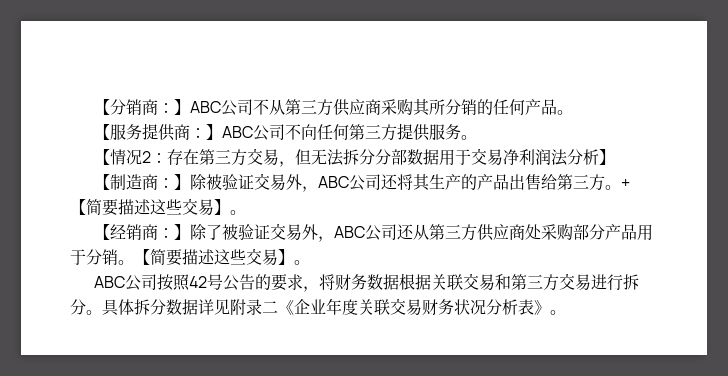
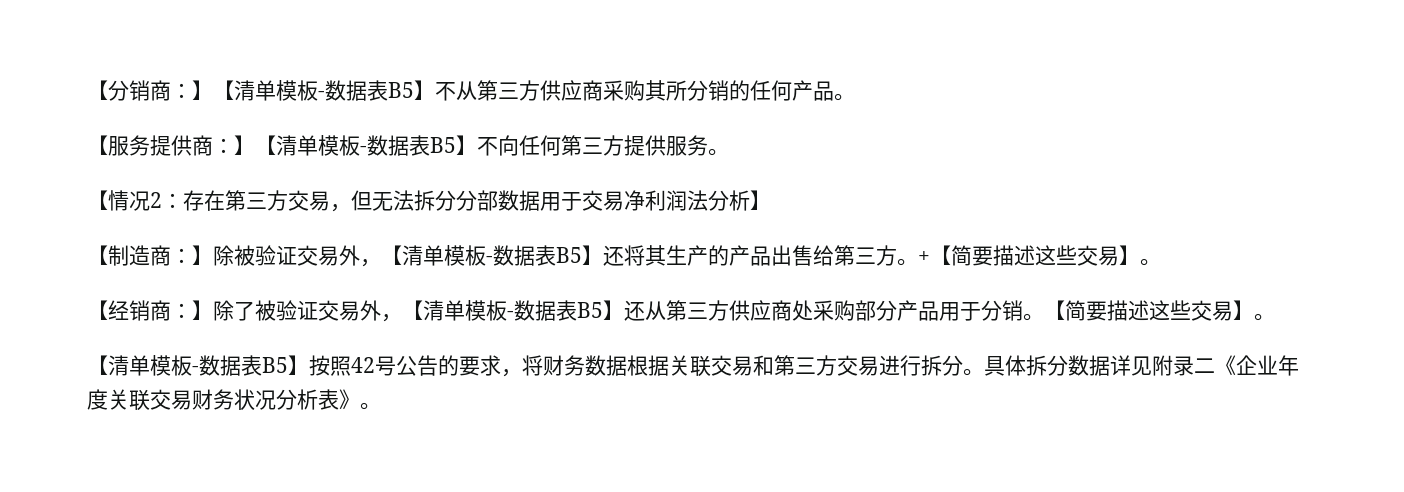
[189,99,253,116] ABC公司 -> [213,80,435,101] 【清单模板-数据表B5】
[221,124,285,141] ABC公司 -> [255,135,477,156] 【清单模板-数据表B5】
[317,174,381,191] ABC公司 -> [381,245,603,266] 【清单模板-数据表B5】
[333,224,397,241] ABC公司 -> [402,300,624,321] 【清单模板-数据表B5】
[93,274,157,291] ABC公司 -> [87,355,309,376] 【清单模板-数据表B5】

